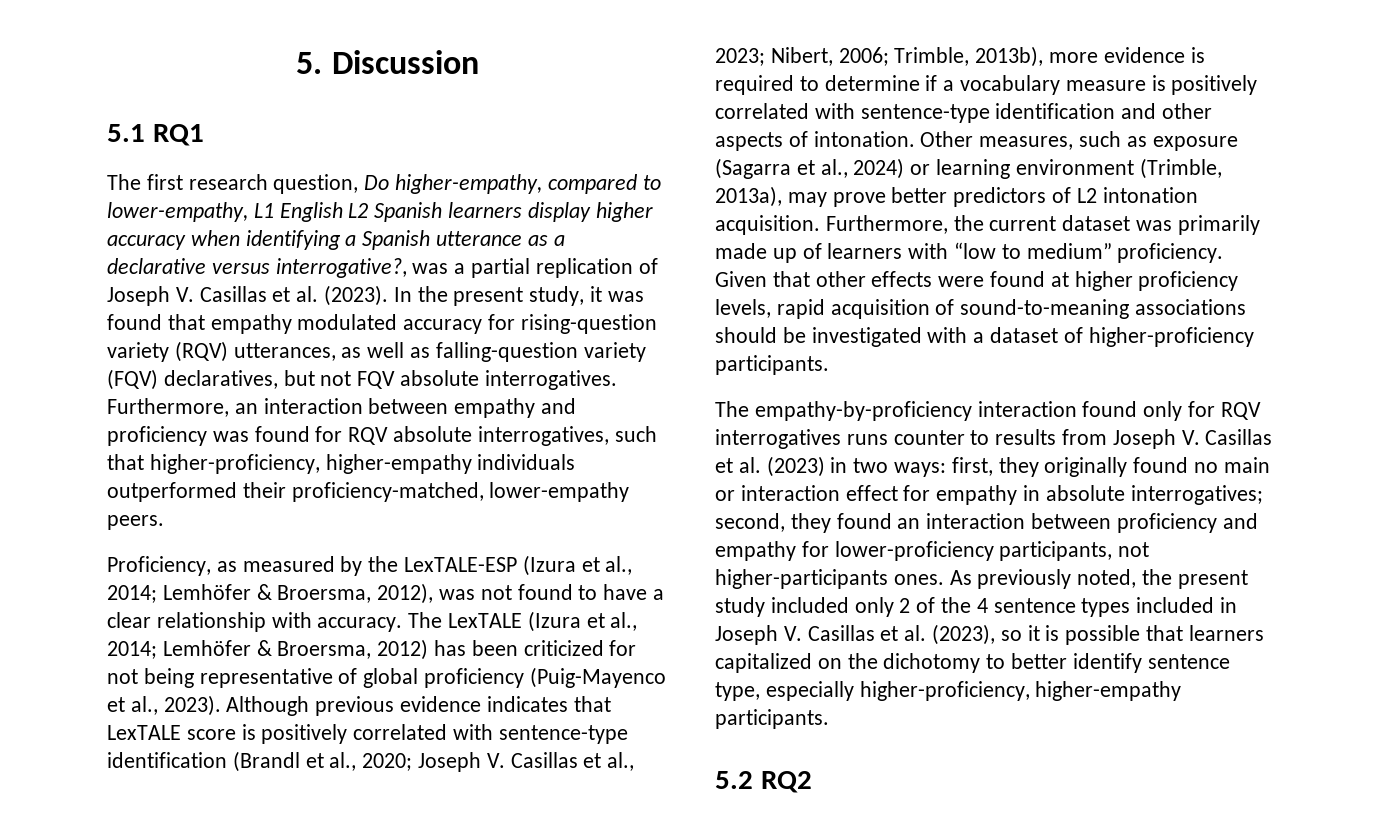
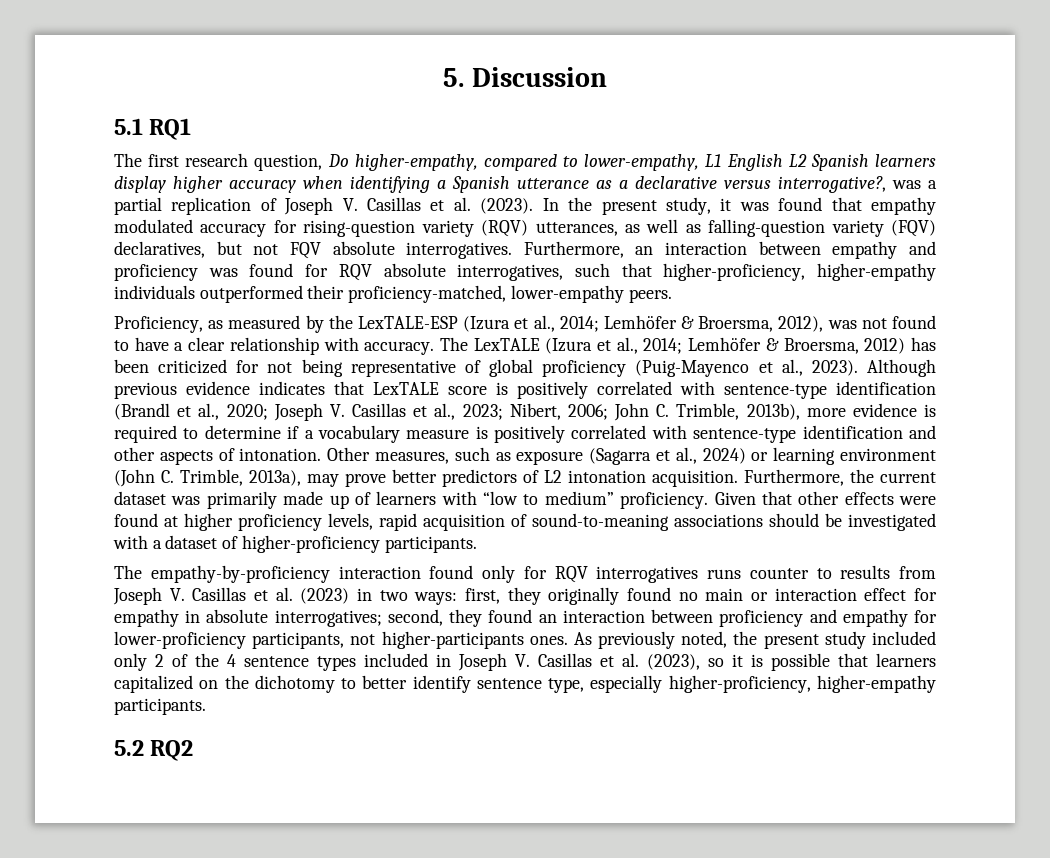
(889, 56) none -> [614,403,670,421] John C.
[1139,158,1222,179] (Trimble, -> [114,469,243,487] (John C. Trimble,

